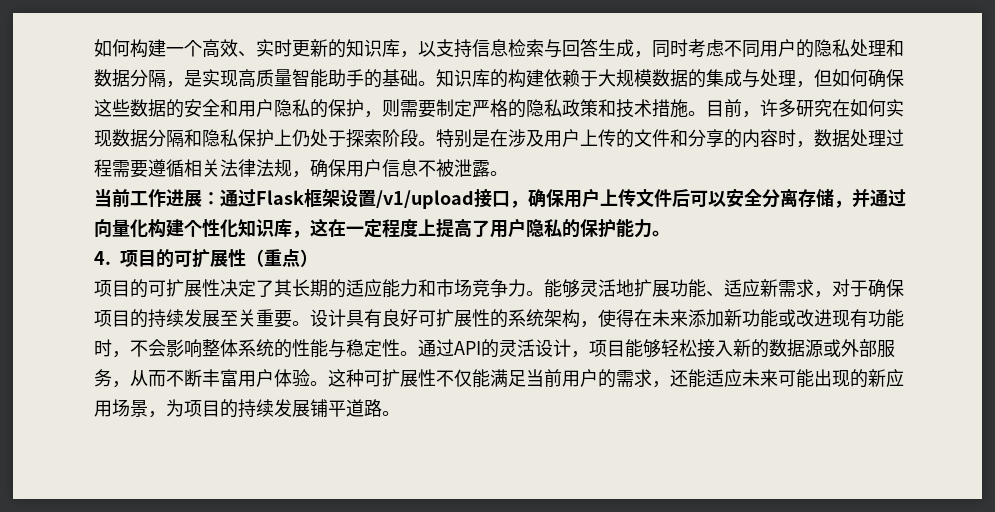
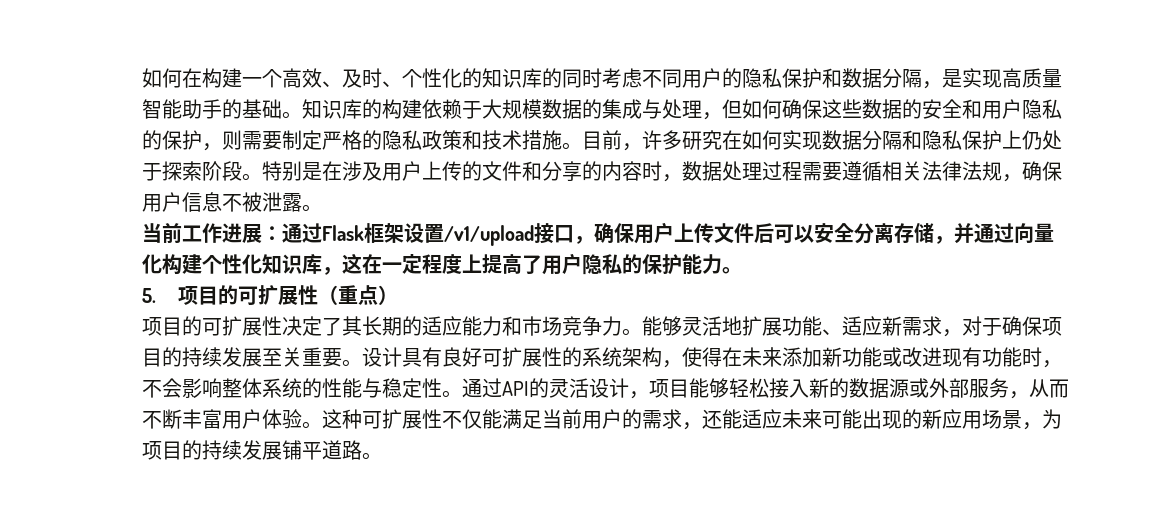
[93,39,130,57] 如何 -> [141,68,202,88] 如何在
[255,39,652,58] 实时更新的知识库，以支持信息检索与回答生成， -> [341,68,562,88] 及时、个性化的知识库的
[849,39,886,57] 处理 -> [781,68,822,88] 保护
[93,251,111,265] 4. -> [141,288,156,303] 5.

